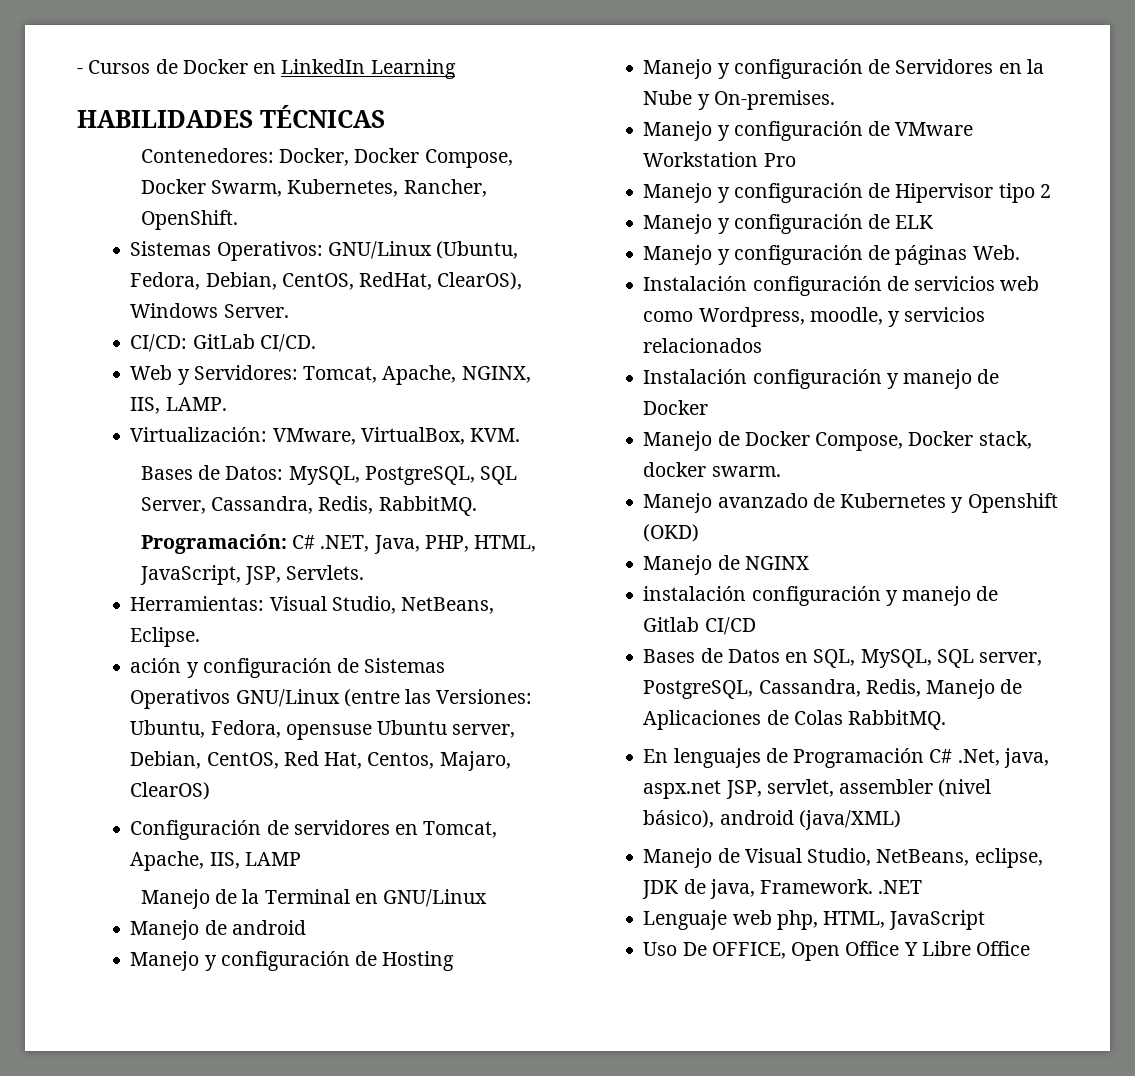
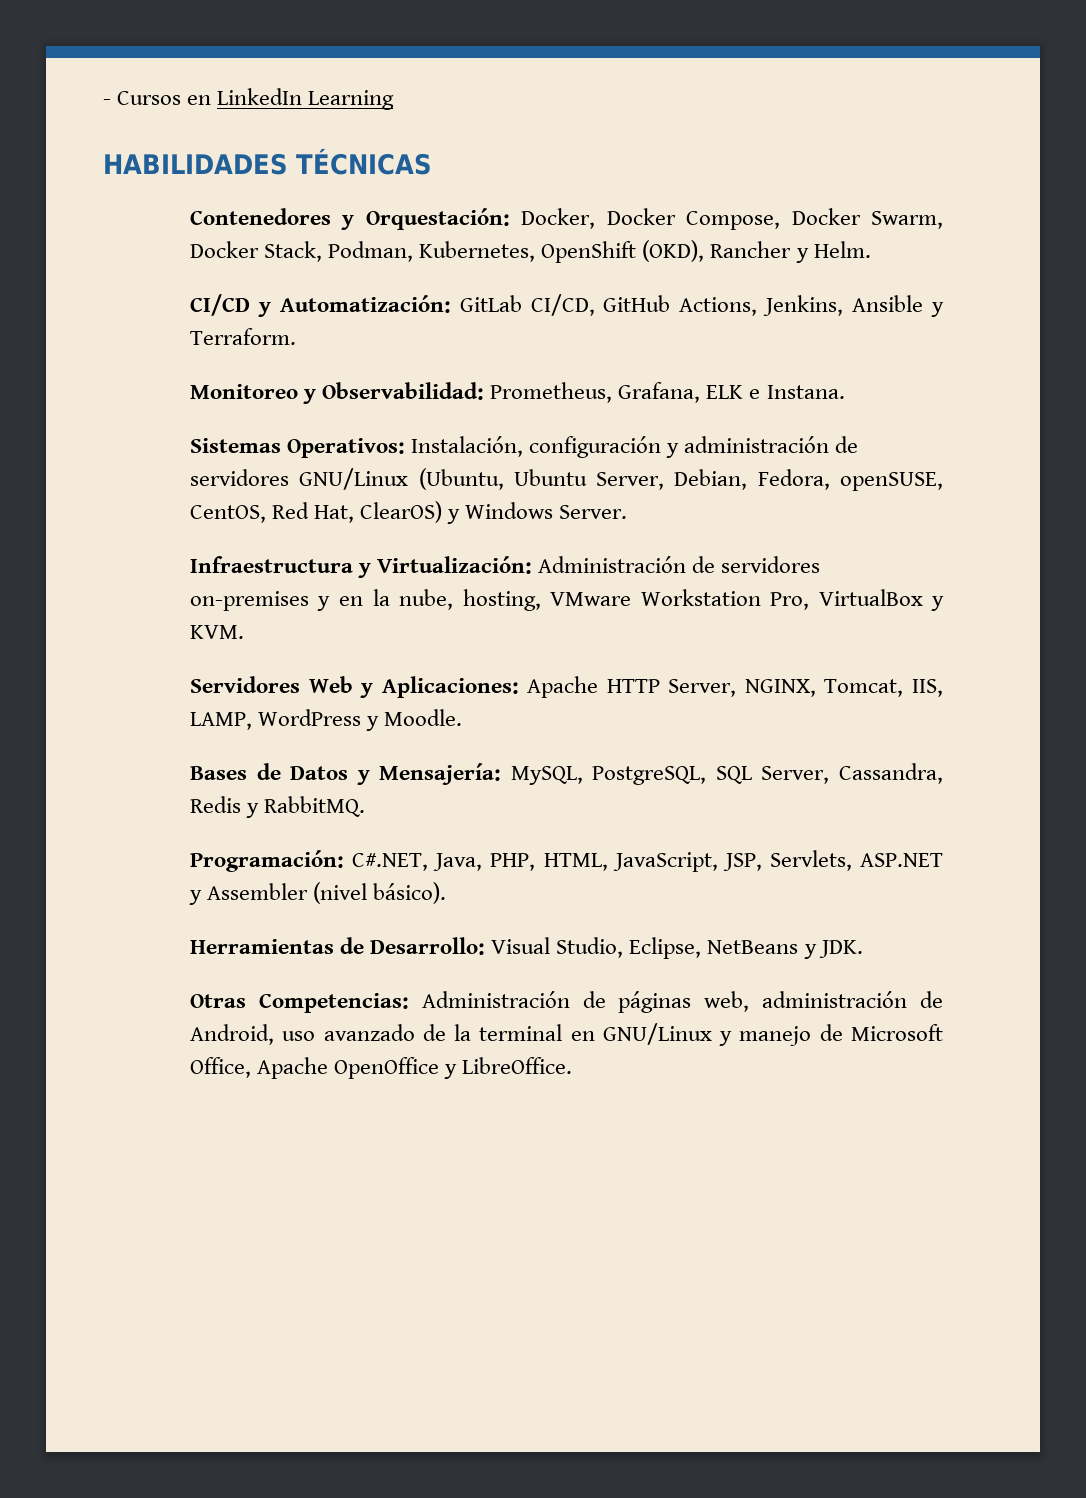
[155,59,248,74] de Docker -> (182, 98) none
[140,148,274,163] Contenedores: -> [189,208,510,230] Contenedores y Orquestación:
[287,179,487,197] [140,210,238,230] [130,241,519,261] [130,272,523,290] [130,303,289,318] [130,334,316,352] [130,365,531,385] [130,397,227,414] [130,427,521,445] [140,465,284,480] Kubernetes, Rancher, OpenShift. // Sistemas Operativos: GNU/Linux (Ubuntu, Fedora, Debian, CentOS, RedHat, ClearOS), Windows Server. // CI/CD: GitLab CI/CD. // Web y Servidores: Tomcat, Apache, NGINX, IIS, LAMP. // Virtualización: VMware, VirtualBox, KVM. // Bases de Datos: -> [189,240,871,263] [189,294,944,317] [189,328,296,345] [189,382,845,404] [189,436,859,458] [189,468,944,491] [189,501,628,524] [189,556,821,578] [189,589,944,611] [189,625,244,639] [189,676,943,698] [189,709,463,731] [189,763,502,785] Docker Stack, Podman, Kubernetes, OpenShift (OKD), Rancher y Helm. // CI/CD y Automatización: GitLab CI/CD, GitHub Actions, Jenkins, Ansible y Terraform. // Monitoreo y Observabilidad: Prometheus, Grafana, ELK e Instana. // Sistemas Operativos: Instalación, configuración y administración de servidores GNU/Linux (Ubuntu, Ubuntu Server, Debian, Fedora, openSUSE, CentOS, Red Hat, ClearOS) y Windows Server. // Infraestructura y Virtualización: Administración de servidores on-premises y en la nube, hosting, VMware Workstation Pro, VirtualBox y KVM. // Servidores Web y Aplicaciones: Apache HTTP Server, NGINX, Tomcat, IIS, LAMP, WordPress y Moodle. // Bases de Datos y Mensajería:
[318,496,374,514] Redis, -> [189,796,260,818] Redis y
[291,535,370,552] C# .NET, -> [352,853,429,871] C#.NET,
[286,565,365,580] [130,596,495,614] [130,627,201,647] [130,658,446,678] [130,689,533,709] [130,720,516,740] [130,751,511,771] [130,782,211,800] [130,820,498,840] [130,851,301,871] [140,889,210,909] Servlets. // Herramientas: Visual Studio, NetBeans, Eclipse. // ación y configuración de Sistemas Operativos GNU/Linux (entre las Versiones: Ubuntu, Fedora, opensuse Ubuntu server, Debian, CentOS, Red Hat, Centos, Majaro, ClearOS) // Configuración de servidores en Tomcat, Apache, IIS, LAMP // Manejo -> [769,850,943,871] [188,882,447,905] [189,937,863,959] [189,991,944,1013] [189,1024,415,1045] Servlets, ASP.NET y Assembler (nivel básico). // Herramientas de Desarrollo: Visual Studio, Eclipse, NetBeans y JDK. // Otras Competencias: Administración de páginas web, administración de Android, uso avanzado
[264,889,350,904] Terminal -> [479,1024,563,1041] terminal
[130,920,306,940] [130,951,455,971] [643,59,1044,79] [643,90,835,110] [643,121,974,141] [643,152,796,167] [643,183,1051,203] [643,214,934,234] [643,245,1020,265] [643,276,1040,296] [643,307,986,327] [643,338,763,353] [643,369,1000,389] [643,400,709,415] [643,431,1032,451] [643,462,781,477] [643,493,1058,513] [643,524,700,542] [643,555,809,575] [643,586,999,606] [643,617,756,635] [643,648,1043,668] [643,679,1023,699] [643,710,947,730] [643,748,1049,768] [643,779,992,799] [643,810,901,830] [643,848,1043,868] [642,879,923,899] [643,910,986,930] [643,941,1031,961] // Manejo de android // Manejo y configuración de Hosting // Manejo y configuración de Servidores en la Nube y On-premises. // Manejo y configuración de VMware Workstation Pro // Manejo y configuración de Hipervisor tipo 2 // Manejo y configuración de ELK // Manejo y configuración de páginas Web. // Instalación configuración de servicios web como Wordpress, moodle, y servicios relacionados // Instalación configuración y manejo de Docker // Manejo de Docker Compose, Docker stack, docker swarm. // Manejo avanzado de Kubernetes y Openshift (OKD) // Manejo de NGINX // instalación configuración y manejo de Gitlab CI/CD // Bases de Datos en SQL, MySQL, SQL server, PostgreSQL, Cassandra, Redis, Manejo de Aplicaciones de Colas RabbitMQ. // En lenguajes de Programación C# .Net, java, aspx.net JSP, servlet, assembler (nivel básico), android (java/XML) // Manejo de Visual Studio, NetBeans, eclipse, JDK de java, Framework. .NET // Lenguaje web php, HTML, JavaScript // Uso De OFFICE, Open Office Y Libre Office -> [719,1024,943,1046] [189,1057,573,1079] y manejo de Microsoft Office, Apache OpenOffice y LibreOffice.

